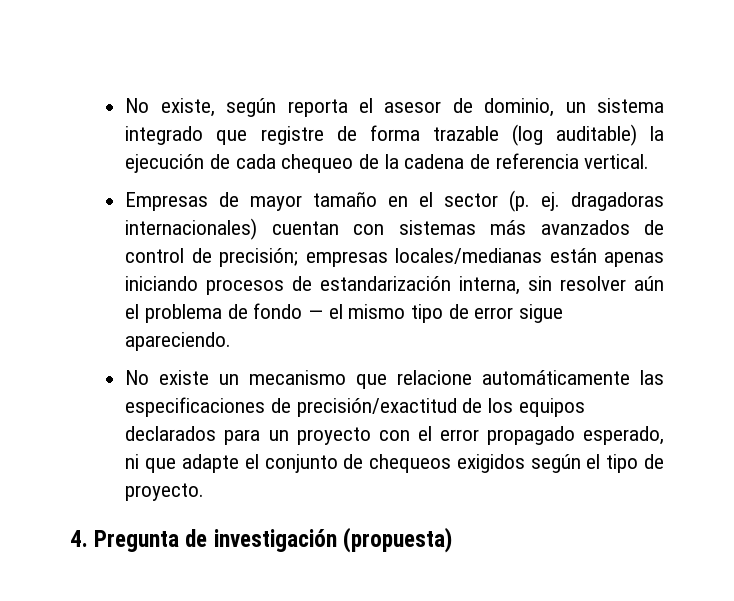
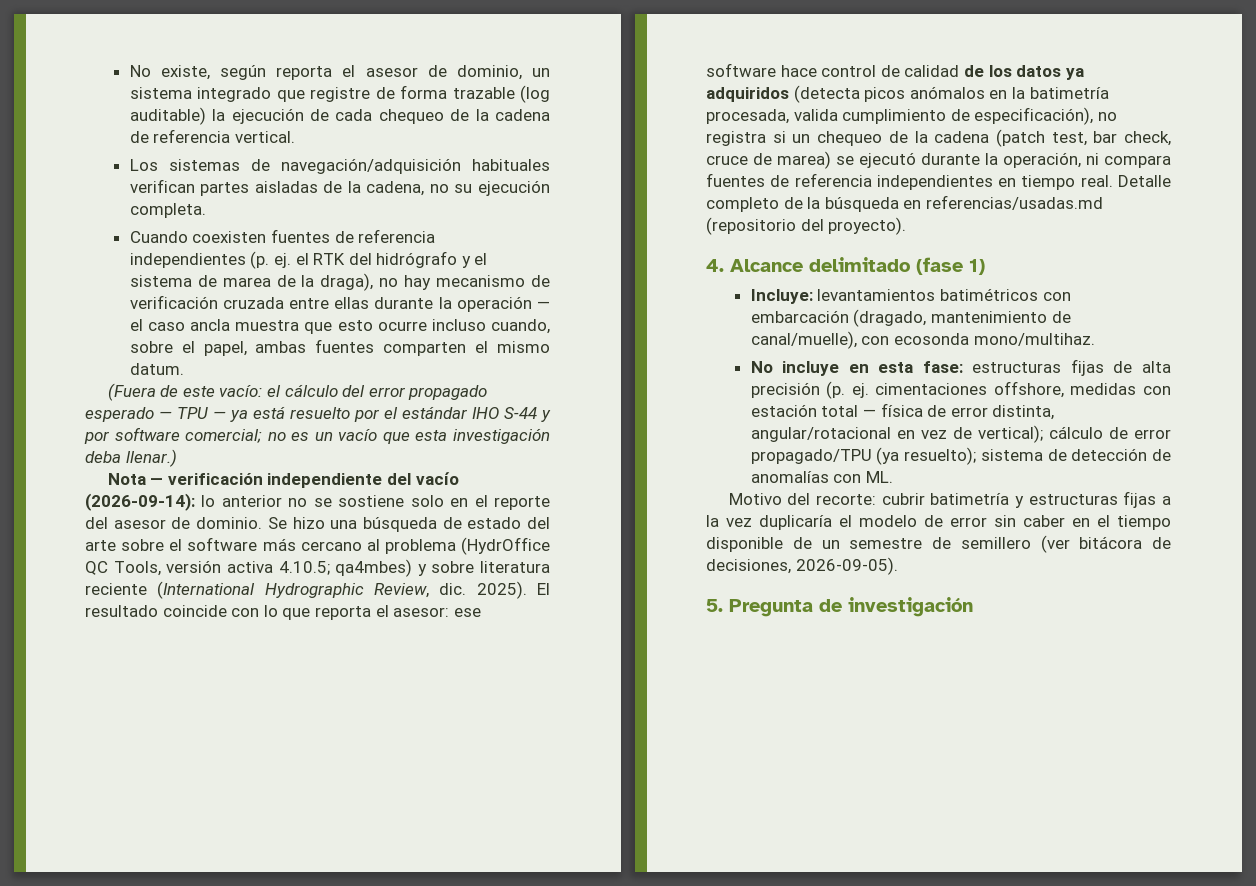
[125,190,664,212] [125,218,664,240] [125,248,664,267] [125,276,664,295] [125,303,564,323] [125,332,232,351] [125,370,664,389] [125,397,585,417] [125,426,664,445] [125,454,664,473] [125,483,205,501] [70,530,88,547] Empresas de mayor tamaño en el sector (p. ej. dragadoras internacionales) cuentan con sistemas más avanzados de control de precisión; empresas locales/medianas están apenas iniciando procesos de estandarización interna, sin resolver aún el problema de fondo — el mismo tipo de error sigue apareciendo. // No existe un mecanismo que relacione automáticamente las especificaciones de precisión/exactitud de los equipos declarados para un proyecto con el error propagado esperado, ni que adapte el conjunto de chequeos exigidos según el tipo de proyecto. // 4. -> [129,158,550,174] [129,179,550,196] [129,203,206,218] [129,229,436,243] [129,251,488,269] [129,273,550,291] [129,295,550,312] [129,319,550,334] [129,339,550,356] [129,363,184,375] [107,383,488,401] [85,406,551,422] [84,427,550,444] [85,449,177,467] [107,472,459,488] [85,493,551,511] [85,517,550,532] [85,537,550,555] [85,559,550,577] [85,581,550,599] [85,605,481,620] [706,63,1084,80] [706,85,1109,103] [706,107,1117,125] [706,129,1171,147] [706,151,1171,169] [706,173,1171,190] [706,195,1103,212] [706,217,907,235] [706,257,985,275] [750,288,1071,304] [750,309,1071,327] [750,331,1095,349] [750,359,1171,376] [750,381,1171,399] [750,403,1055,420] [750,425,1171,443] [750,447,1171,465] [750,471,893,483] [728,491,1171,508] [706,515,1171,530] [706,535,1171,553] [706,557,898,575] [706,599,723,612] Los sistemas de navegación/adquisición habituales verifican partes aisladas de la cadena, no su ejecución completa. // Cuando coexisten fuentes de referencia independientes (p. ej. el RTK del hidrógrafo y el sistema de marea de la draga), no hay mecanismo de verificación cruzada entre ellas durante la operación — el caso ancla muestra que esto ocurre incluso cuando, sobre el papel, ambas fuentes comparten el mismo datum. // (Fuera de este vacío: el cálculo del error propagado esperado — TPU — ya está resuelto por el estándar IHO S-44 y por software comercial; no es un vacío que esta investigación deba llenar.) // Nota — verificación independiente del vacío (2026-09-14): lo anterior no se sostiene solo en el reporte del asesor de dominio. Se hizo una búsqueda de estado del arte sobre el software más cercano al problema (HydrOffice QC Tools, versión activa 4.10.5; qa4mbes) y sobre literatura reciente (International Hydrographic Review, dic. 2025). El resultado coincide con lo que reporta el asesor: ese software hace control de calidad de los datos ya adquiridos (detecta picos anómalos en la batimetría procesada, valida cumplimiento de especificación), no registra si un chequeo de la cadena (patch test, bar check, cruce de marea) se ejecutó durante la operación, ni compara fuentes de referencia independientes en tiempo real. Detalle completo de la búsqueda en referencias/usadas.md (repositorio del proyecto). // 4. Alcance delimitado (fase 1) // Incluye: levantamientos batimétricos con embarcación (dragado, mantenimiento de canal/muelle), con ecosonda mono/multihaz. // No incluye en esta fase: estructuras fijas de alta precisión (p. ej. cimentaciones offshore, medidas con estación total — física de error distinta, angular/rotacional en vez de vertical); cálculo de error propagado/TPU (ya resuelto); sistema de detección de anomalías con ML. // Motivo del recorte: cubrir batimetría y estructuras fijas a la vez duplicaría el modelo de error sin caber en el tiempo disponible de un semestre de semillero (ver bitácora de decisiones, 2026-09-05). // 5.
[342,527,452,553] (propuesta) -> (973, 607) none

